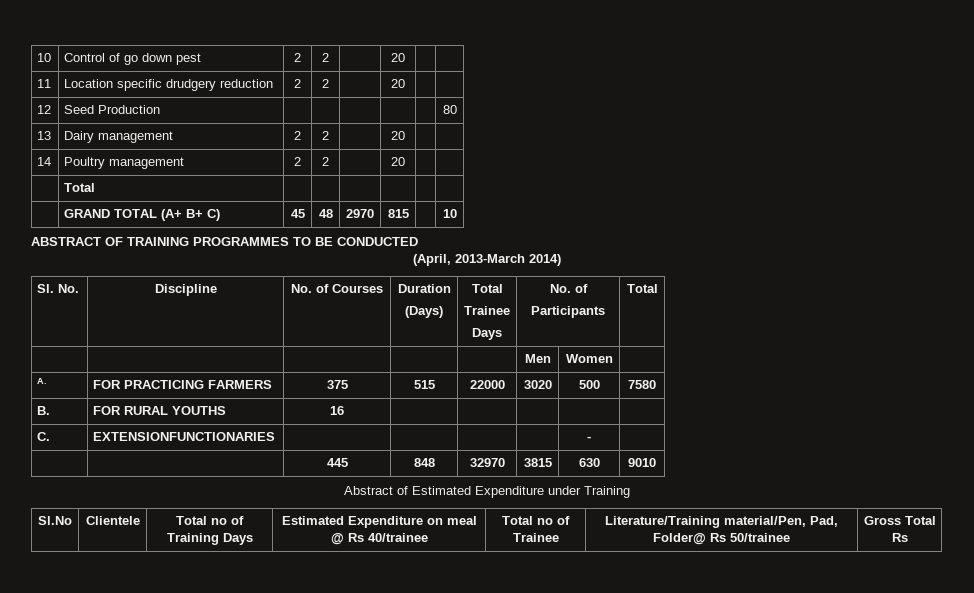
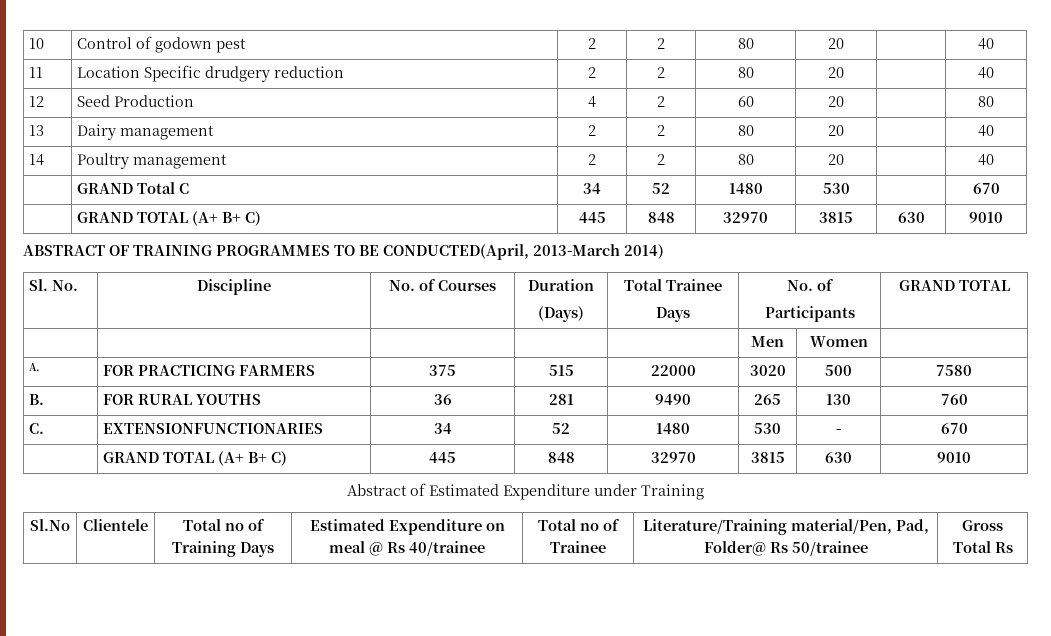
[124,53,173,65] go down -> [155,37,213,53] godown
[391,53,406,62] | 20 | | -> [737,38,754,49] [828,38,844,49] [978,38,994,50] 80 | 20 | | 40
[117,79,163,91] specific -> [144,65,202,82] Specific
[391,79,406,88] | 20 | | -> [737,67,754,78] [828,67,844,78] [978,67,994,79] 80 | 20 | | 40
(161, 109) | | | -> [588,96,596,108] [657,96,665,107] [737,96,754,107] [828,96,844,107] 4 | 2 | 60 | 20
[391,131,406,140] | 20 | | -> [737,125,754,136] [828,125,844,136] [978,125,994,137] 80 | 20 | | 40
[391,157,406,166] [64,183,96,192] [64,209,221,221] [290,209,305,218] [318,209,333,218] [346,209,375,218] [387,209,409,218] [442,209,457,218] | 20 | | // | Total | | | | | | // | GRAND TOTAL (A+ B+ C) | 45 | 48 | 2970 | 815 | | 10 -> [737,154,754,165] [828,154,844,165] [978,154,994,166] [77,182,190,194] [583,183,601,194] [652,183,670,194] [728,183,763,194] [822,183,850,194] [972,183,1000,194] [77,211,262,226] [578,212,606,223] [647,212,675,223] [723,212,768,223] [819,212,853,223] [897,212,925,223] [969,212,1003,223] 80 | 20 | | 40 // | GRAND Total C | 34 | 52 | 1480 | 530 | | 670 // | GRAND TOTAL (A+ B+ C) | 445 | 848 | 32970 | 3815 | 630 | 9010
[337,237,418,246] [413,254,451,266] CONDUCTED // (April, -> [383,244,529,260] CONDUCTED(April,
(503, 288) // -> (662, 285) none
[626,284,658,293] Total -> [898,280,1010,291] GRAND TOTAL
[330,406,345,415] [37,432,51,441] [93,432,276,441] [587,436,591,441] 16 | | | | | // C. | EXTENSIONFUNCTIONARIES | | | | | - | // | -> [433,394,452,405] [548,394,574,405] [655,394,691,405] [754,394,781,405] [826,394,851,405] [940,394,968,405] [29,423,45,434] [103,423,324,434] [433,423,452,434] [552,423,570,434] [656,423,690,434] [754,423,781,434] [836,429,841,434] [940,423,968,434] [103,451,288,466] 36 | 281 | 9490 | 265 | 130 | 760 // C. | EXTENSIONFUNCTIONARIES | 34 | 52 | 1480 | 530 | - | 670 // | GRAND TOTAL (A+ B+ C)

